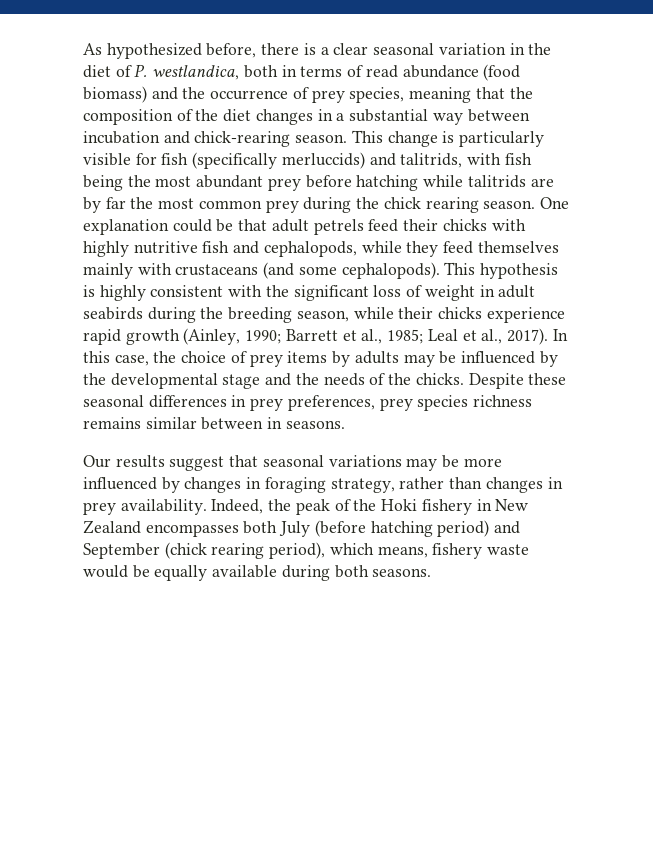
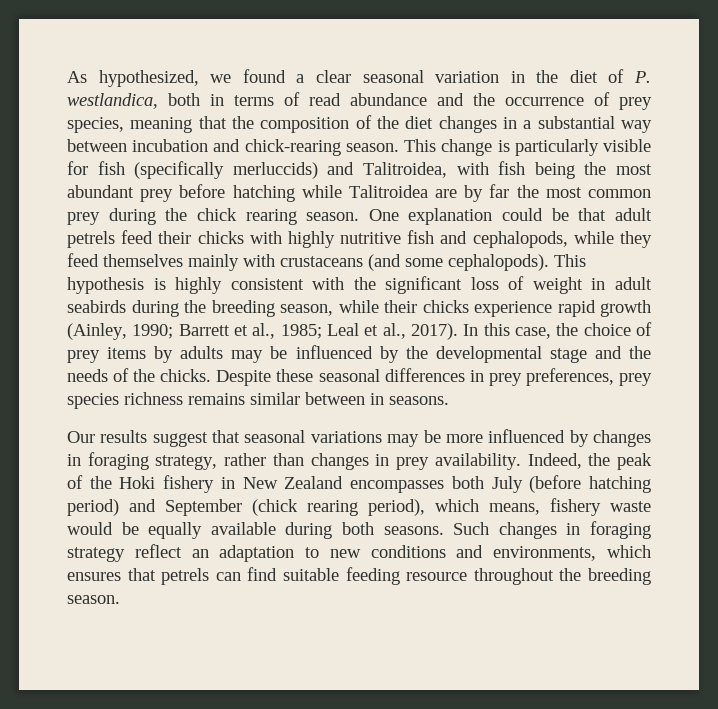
[106,43,316,59] hypothesized before, there is -> [98,69,286,87] hypothesized, we found
[483,64,521,81] [83,86,147,103] (food biomass) -> (427, 99) none
[400,153,463,168] talitrids, -> [363,162,447,178] Talitroidea,
[467,175,526,188] talitrids -> [348,185,428,198] Talitroidea
(432, 572) none -> [453,521,652,539] [67,544,651,562] [67,567,652,585] [67,595,120,604] Such changes in foraging strategy reflect an adaptation to new conditions and environments, which ensures that petrels can find suitable feeding resource throughout the breeding season.

